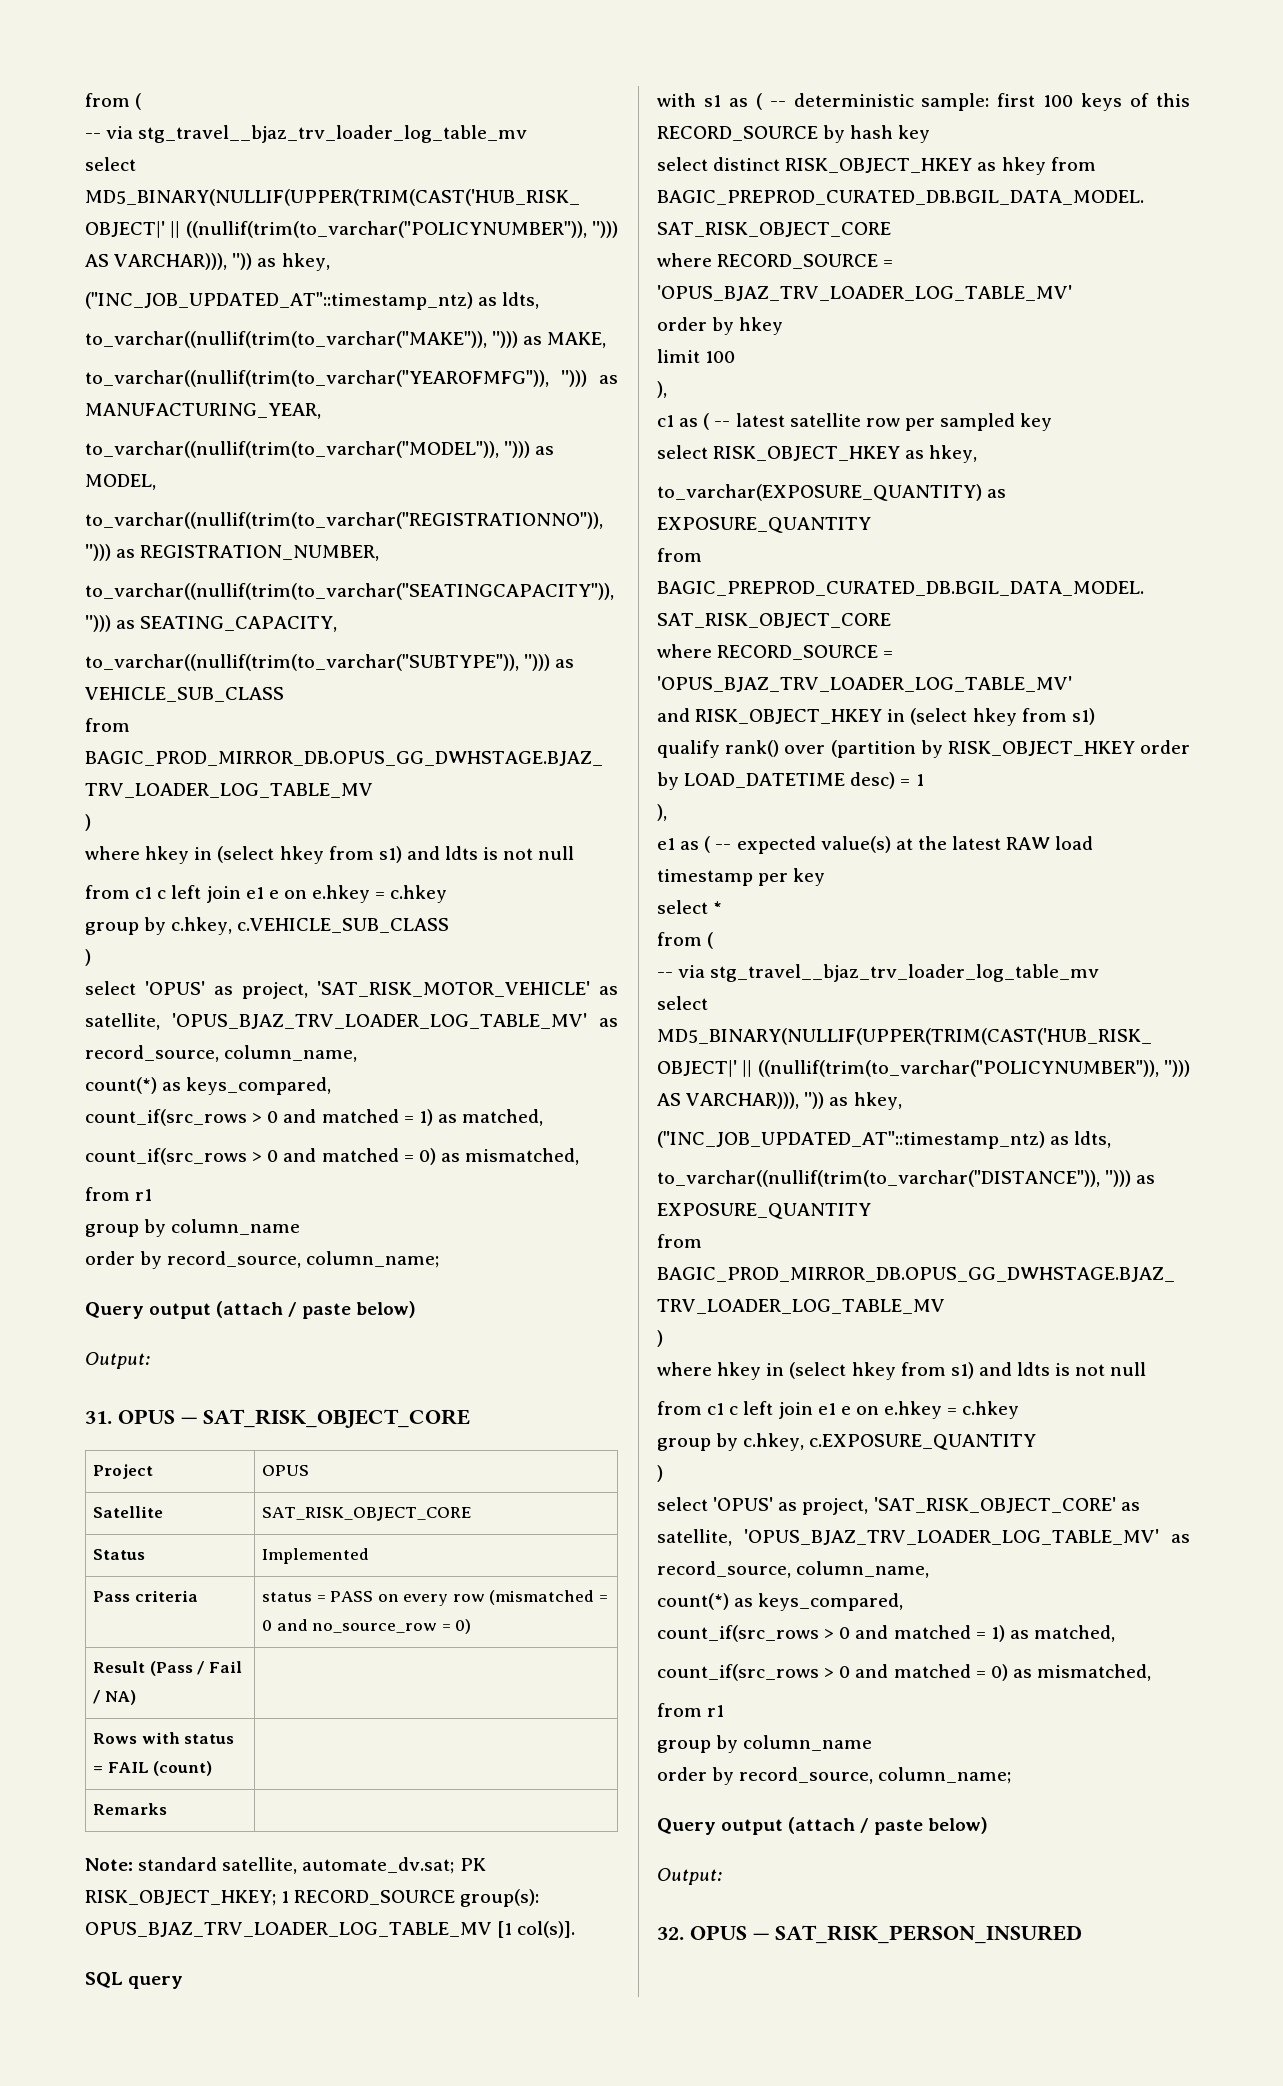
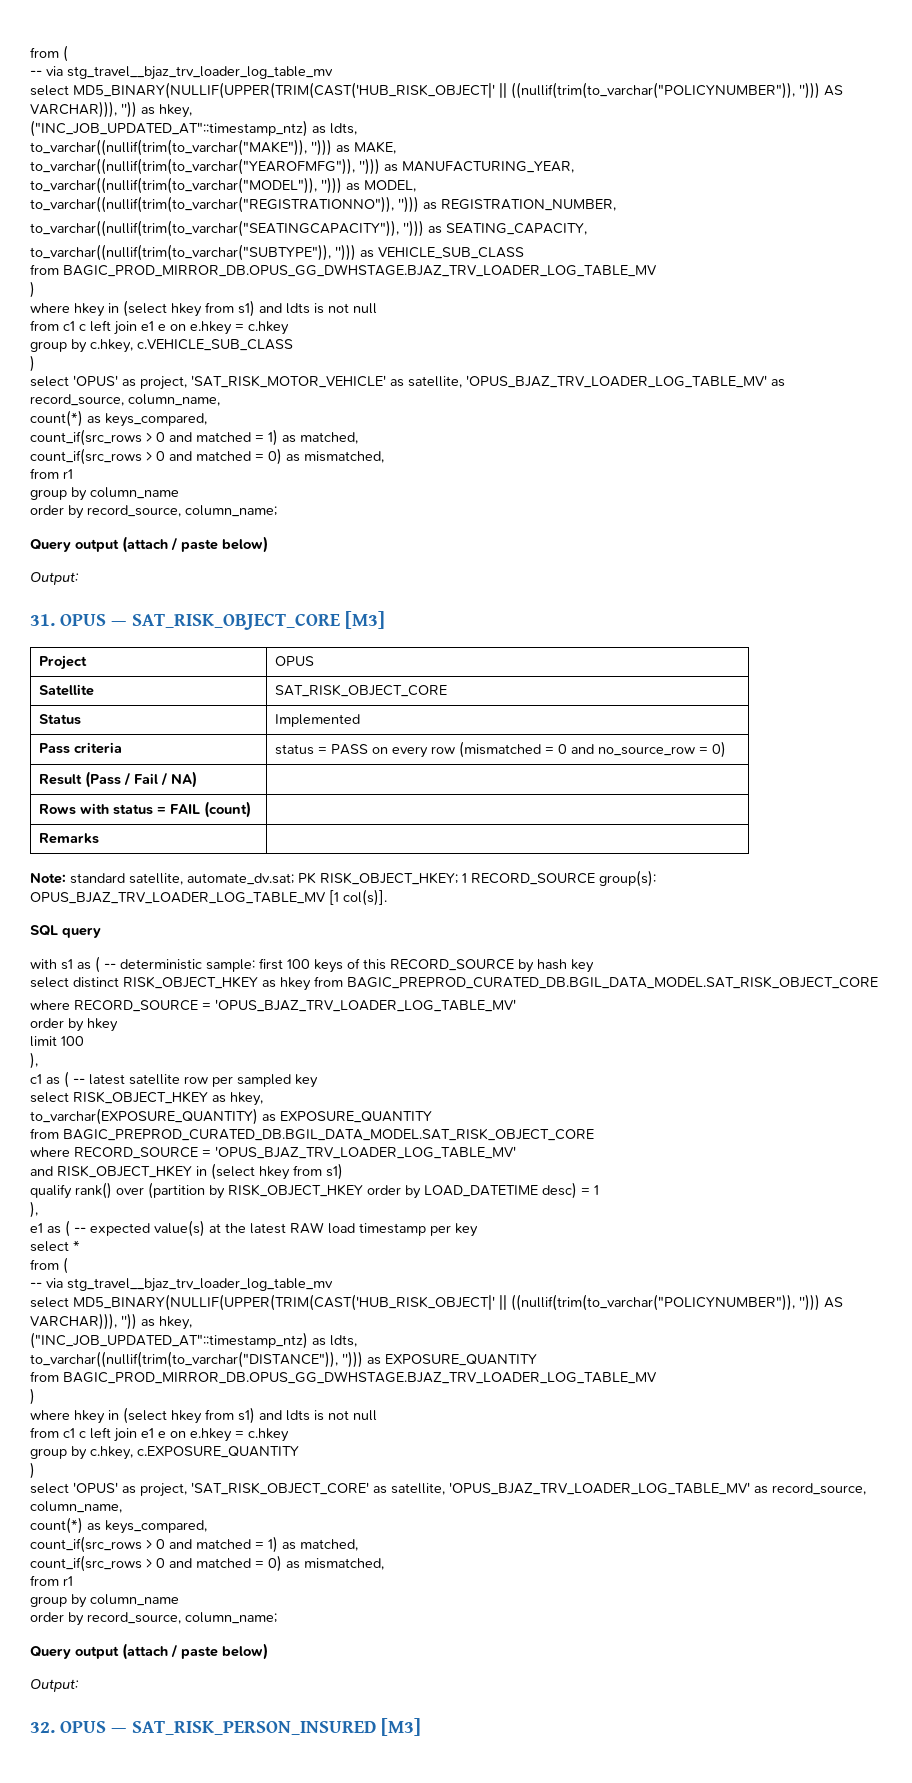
(470, 1418) none -> [345,611,385,629] [M3]
(1082, 1934) none -> [381,1718,421,1736] [M3]

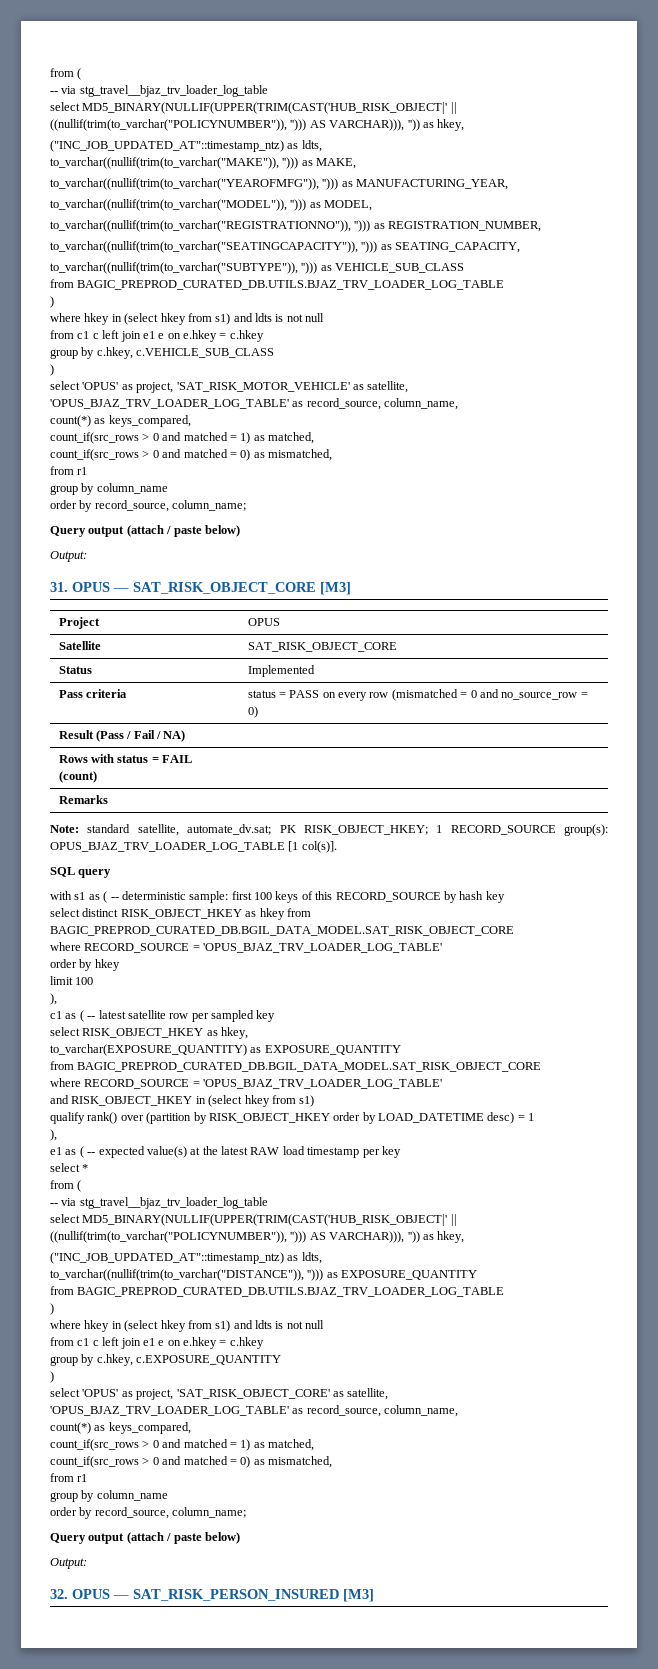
[30,45,68,62] [30,66,333,80] from ( // -- via stg_travel__bjaz_trv_loader_log_table_mv -> [50,68,82,80] [50,85,268,97] from ( // -- via stg_travel__bjaz_trv_loader_log_table
[63,264,657,277] BAGIC_PROD_MIRROR_DB.OPUS_GG_DWHSTAGE.BJAZ_TRV_LOADER_LOG_TABLE_MV -> [77,280,505,290] BAGIC_PREPROD_CURATED_DB.UTILS.BJAZ_TRV_LOADER_LOG_TABLE
[466,375,767,388] 'OPUS_BJAZ_TRV_LOADER_LOG_TABLE_MV' -> [50,399,289,409] 'OPUS_BJAZ_TRV_LOADER_LOG_TABLE'
[30,892,326,904] OPUS_BJAZ_TRV_LOADER_LOG_TABLE_MV -> [50,842,285,852] OPUS_BJAZ_TRV_LOADER_LOG_TABLE
[215,999,516,1012] 'OPUS_BJAZ_TRV_LOADER_LOG_TABLE_MV' -> [203,943,443,953] 'OPUS_BJAZ_TRV_LOADER_LOG_TABLE'
[215,1146,516,1159] 'OPUS_BJAZ_TRV_LOADER_LOG_TABLE_MV' -> [203,1079,443,1089] 'OPUS_BJAZ_TRV_LOADER_LOG_TABLE'
[67,1278,333,1292] stg_travel__bjaz_trv_loader_log_table_mv -> [79,1197,268,1209] stg_travel__bjaz_trv_loader_log_table
[63,1371,657,1384] BAGIC_PROD_MIRROR_DB.OPUS_GG_DWHSTAGE.BJAZ_TRV_LOADER_LOG_TABLE_MV -> [77,1287,505,1297] BAGIC_PREPROD_CURATED_DB.UTILS.BJAZ_TRV_LOADER_LOG_TABLE
[449,1482,750,1495] 'OPUS_BJAZ_TRV_LOADER_LOG_TABLE_MV' -> [50,1406,289,1416] 'OPUS_BJAZ_TRV_LOADER_LOG_TABLE'

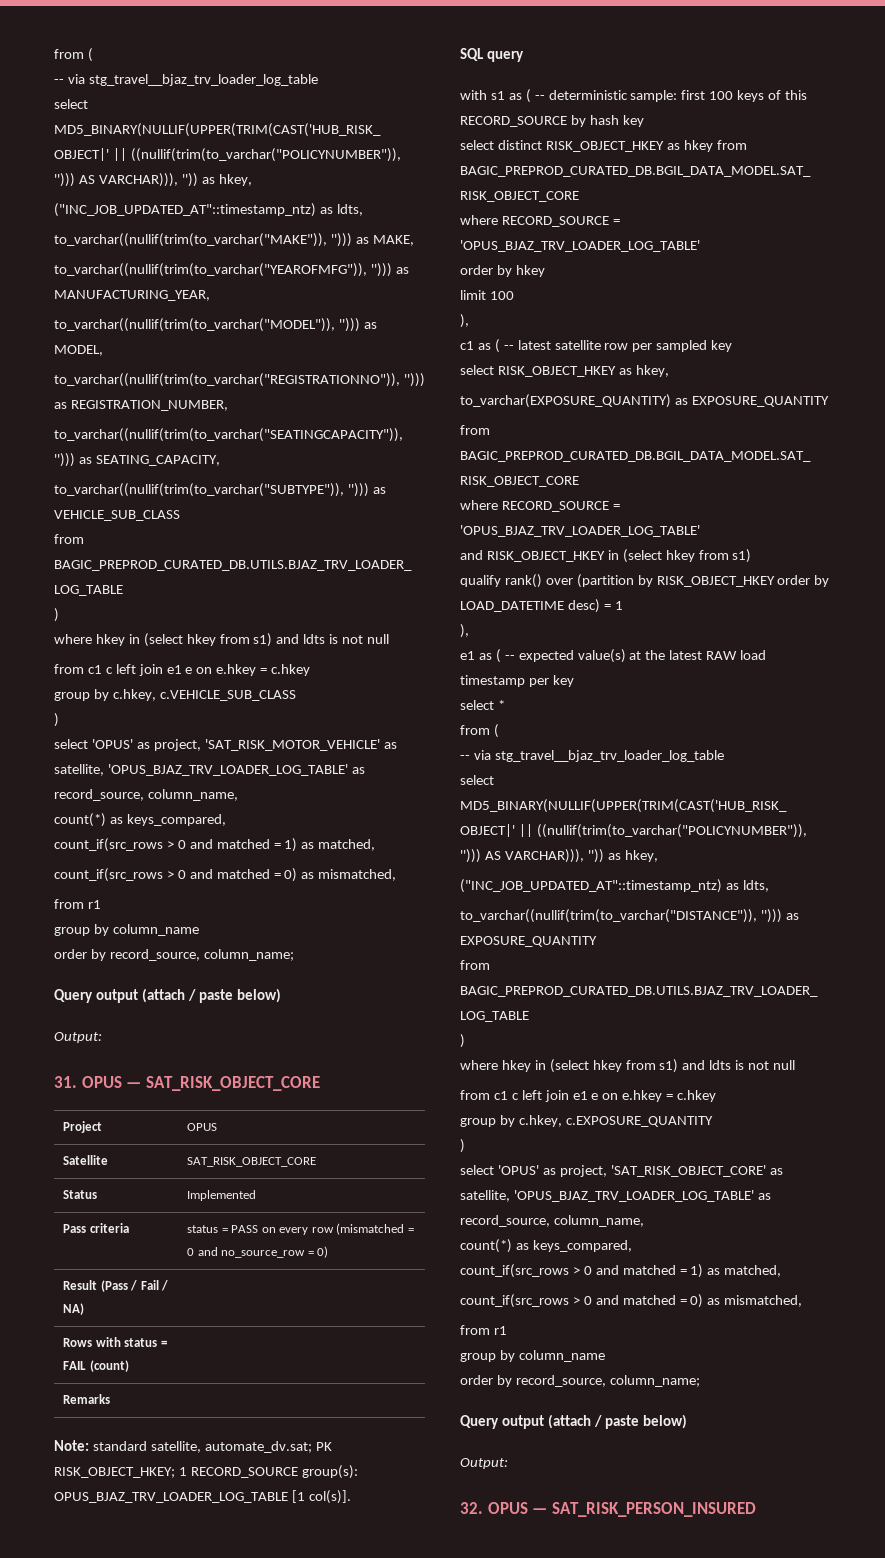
[320,582,351,595] [M3] -> (320, 1083) none
[343,1589,374,1602] [M3] -> (756, 1509) none

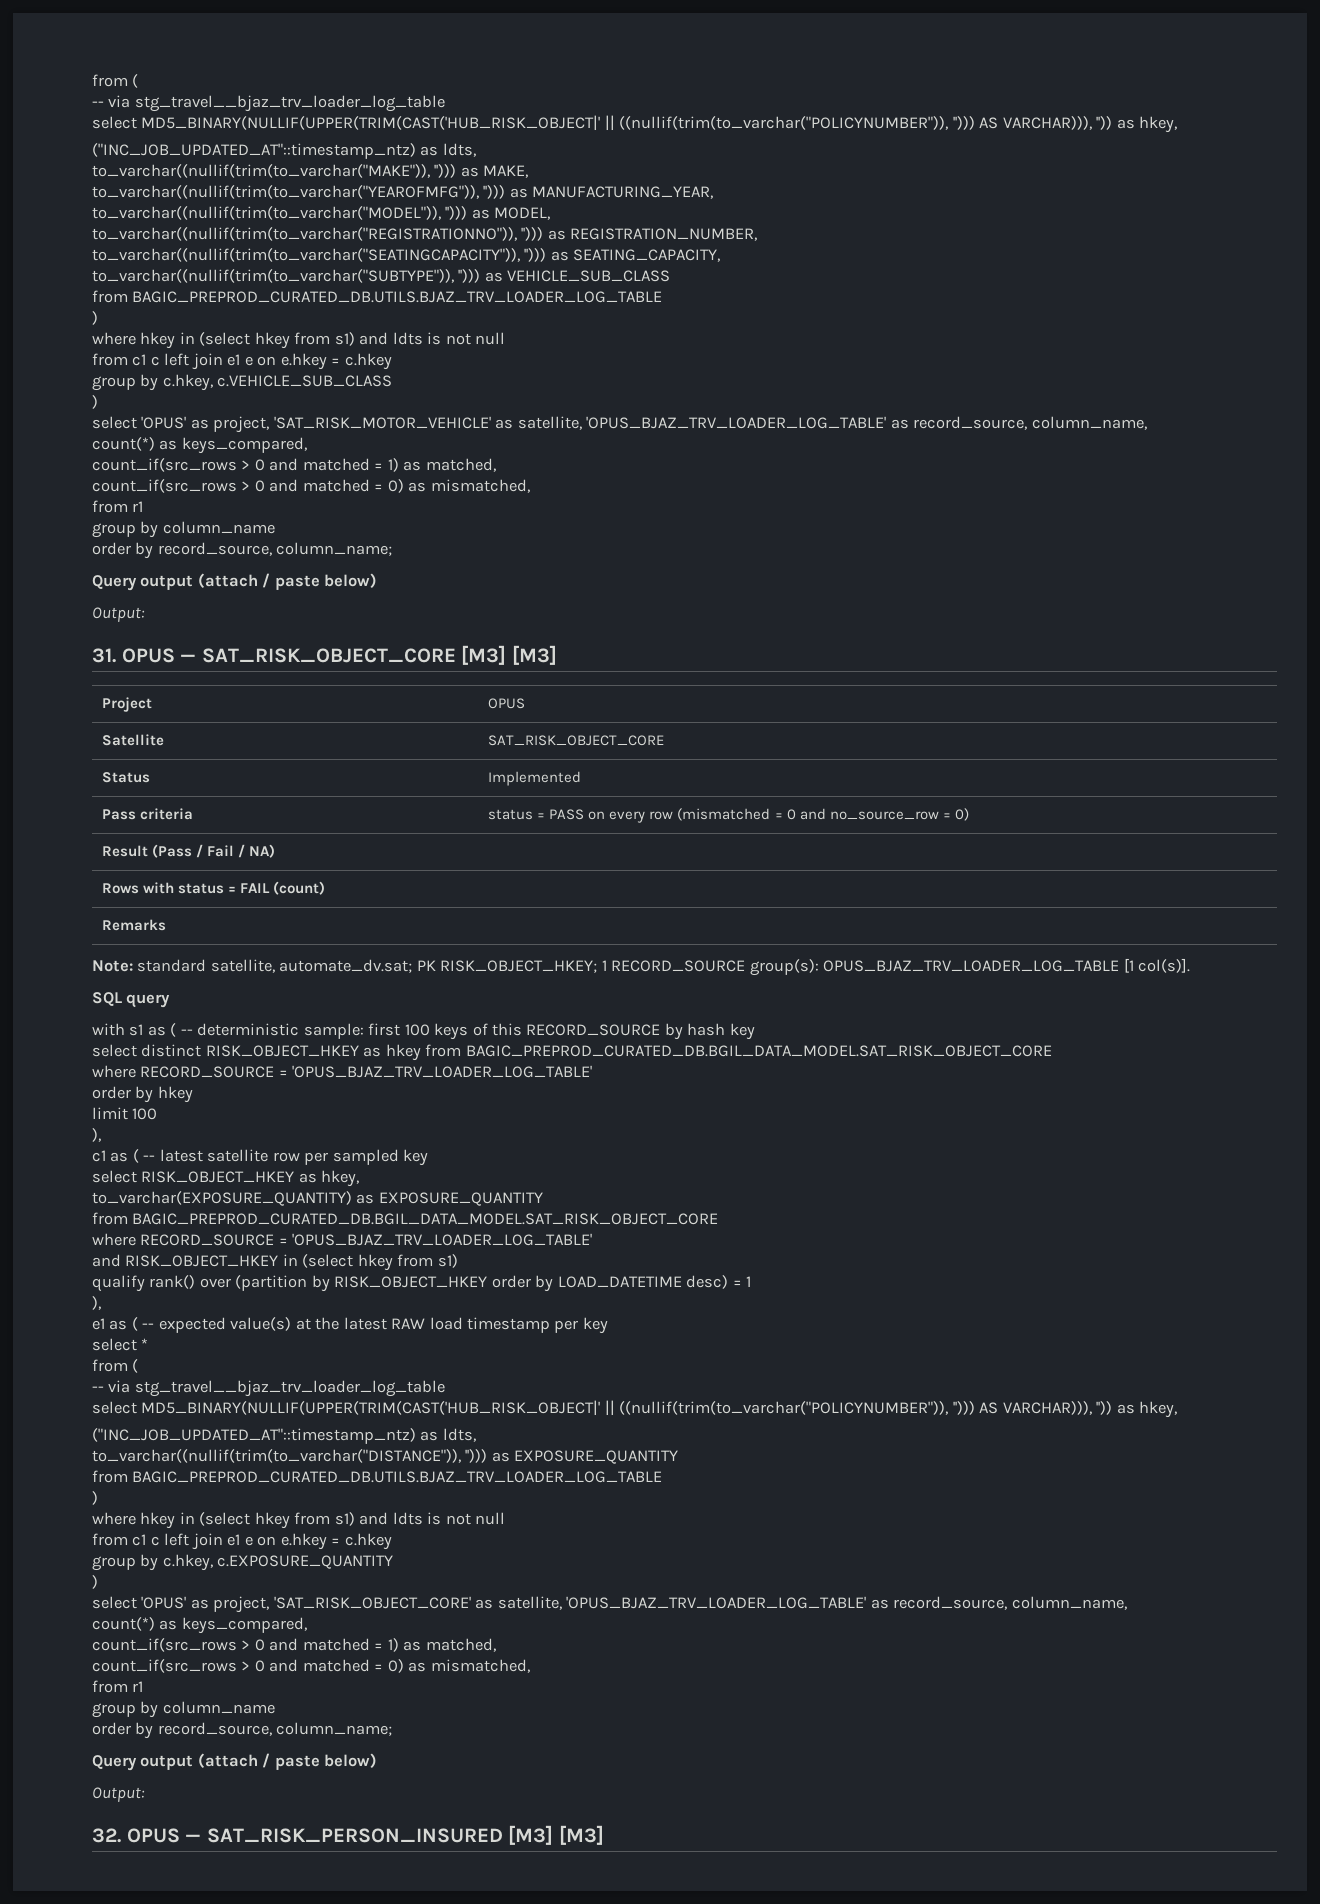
(320, 1083) none -> [461,645,557,665] [M3] [M3]
(756, 1509) none -> [508,1825,604,1845] [M3] [M3]

